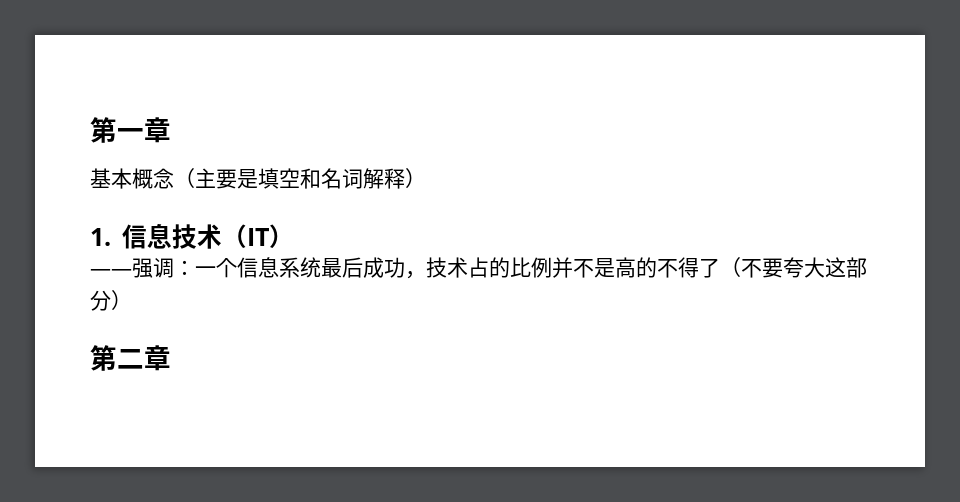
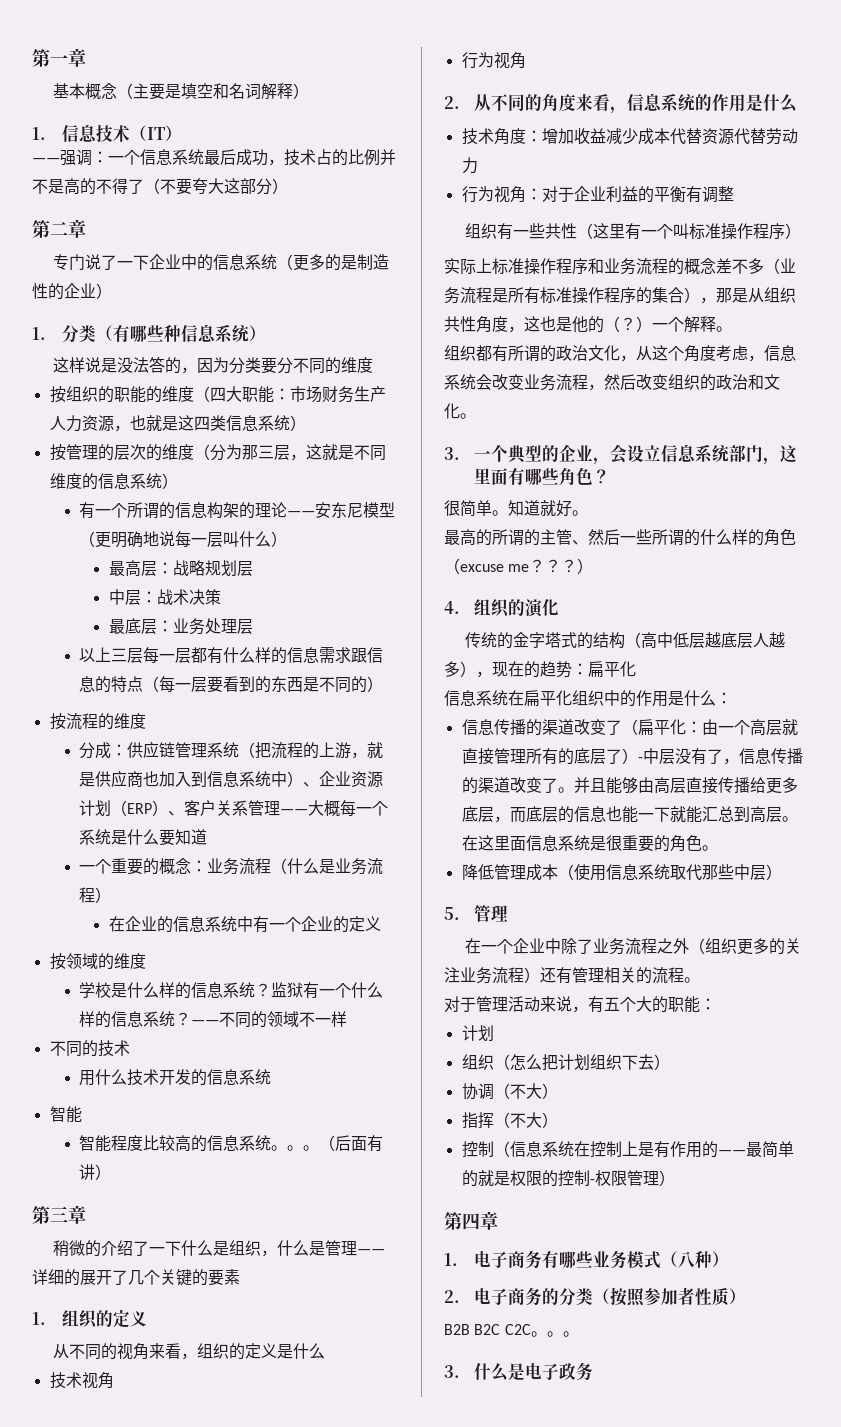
(171, 358) none -> [53,254,390,271] [32,283,112,300] [32,324,266,343] [53,357,374,374] [49,386,386,403] [49,415,306,432] [49,444,386,461] [49,473,178,490] [79,502,396,519] [79,531,288,548] [108,560,253,577] [108,589,221,606] [108,618,253,635] [79,647,384,664] [79,676,384,693] [49,713,146,730] [79,741,384,759] [79,770,384,788] [79,800,389,817] [79,829,208,846] [79,858,384,875] [79,887,112,903] [108,916,381,933] [49,953,146,970] [79,982,384,999] [79,1011,348,1028] [49,1040,130,1057] [79,1069,272,1086] [49,1106,82,1123] [79,1135,384,1152] [79,1164,112,1180] [32,1205,86,1224] [53,1240,386,1257] [32,1269,240,1286] [32,1310,147,1329] [53,1343,326,1360] [49,1372,114,1389] [461,52,526,69] [444,93,798,114] [461,128,798,145] [461,157,478,174] [461,186,734,203] [465,223,802,240] [444,258,796,275] [444,287,796,304] [444,316,732,333] [444,345,796,362] [444,374,780,391] [444,403,476,419] [444,444,797,465] [473,467,610,485] [444,500,588,517] [444,529,796,546] [444,558,594,574] [444,599,559,618] [465,632,786,649] [444,661,636,678] [444,690,732,707] [461,719,798,736] [461,748,803,765] [461,777,798,794] [461,806,798,823] [461,835,718,852] [461,864,782,881] [444,905,508,922] [465,938,802,955] [444,967,700,984] [444,996,716,1013] [461,1025,494,1041] [461,1054,670,1071] [461,1083,558,1100] [461,1112,558,1129] [461,1141,794,1158] [461,1170,675,1187] [444,1211,498,1230] [444,1250,729,1269] [444,1287,746,1307] [444,1324,579,1337] [444,1362,593,1381] // 专门说了一下企业中的信息系统（更多的是制造性的企业） // 1.分类（有哪些种信息系统） // 这样说是没法答的，因为分类要分不同的维度 // 按组织的职能的维度（四大职能：市场财务生产人力资源，也就是这四类信息系统） // 按管理的层次的维度（分为那三层，这就是不同维度的信息系统） // 有一个所谓的信息构架的理论——安东尼模型（更明确地说每一层叫什么） // 最高层：战略规划层 // 中层：战术决策 // 最底层：业务处理层 // 以上三层每一层都有什么样的信息需求跟信息的特点（每一层要看到的东西是不同的） // 按流程的维度 // 分成：供应链管理系统（把流程的上游，就是供应商也加入到信息系统中）、企业资源计划（ERP）、客户关系管理——大概每一个系统是什么要知道 // 一个重要的概念：业务流程（什么是业务流程） // 在企业的信息系统中有一个企业的定义 // 按领域的维度 // 学校是什么样的信息系统？监狱有一个什么样的信息系统？——不同的领域不一样 // 不同的技术 // 用什么技术开发的信息系统 // 智能 // 智能程度比较高的信息系统。。。（后面有讲） // 第三章 // 稍微的介绍了一下什么是组织，什么是管理——详细的展开了几个关键的要素 // 1.组织的定义 // 从不同的视角来看，组织的定义是什么 // 技术视角 // 行为视角 // 2.从不同的角度来看，信息系统的作用是什么 // 技术角度：增加收益减少成本代替资源代替劳动力 // 行为视角：对于企业利益的平衡有调整 // 组织有一些共性（这里有一个叫标准操作程序） // 实际上标准操作程序和业务流程的概念差不多（业务流程是所有标准操作程序的集合），那是从组织共性角度，这也是他的（？）一个解释。 // 组织都有所谓的政治文化，从这个角度考虑，信息系统会改变业务流程，然后改变组织的政治和文化。 // 3.一个典型的企业，会设立信息系统部门，这里面有哪些角色？ // 很简单。知道就好。 // 最高的所谓的主管、然后一些所谓的什么样的角色（excuse me？？？） // 4.组织的演化 // 传统的金字塔式的结构（高中低层越底层人越多），现在的趋势：扁平化 // 信息系统在扁平化组织中的作用是什么： // 信息传播的渠道改变了（扁平化：由一个高层就直接管理所有的底层了）-中层没有了，信息传播的渠道改变了。并且能够由高层直接传播给更多底层，而底层的信息也能一下就能汇总到高层。在这里面信息系统是很重要的角色。 // 降低管理成本（使用信息系统取代那些中层） // 5.管理 // 在一个企业中除了业务流程之外（组织更多的关注业务流程）还有管理相关的流程。 // 对于管理活动来说，有五个大的职能： // 计划 // 组织（怎么把计划组织下去） // 协调（不大） // 指挥（不大） // 控制（信息系统在控制上是有作用的——最简单的就是权限的控制-权限管理） // 第四章 // 1.电子商务有哪些业务模式（八种） // 2.电子商务的分类（按照参加者性质） // B2B B2C C2C。。。 // 3.什么是电子政务

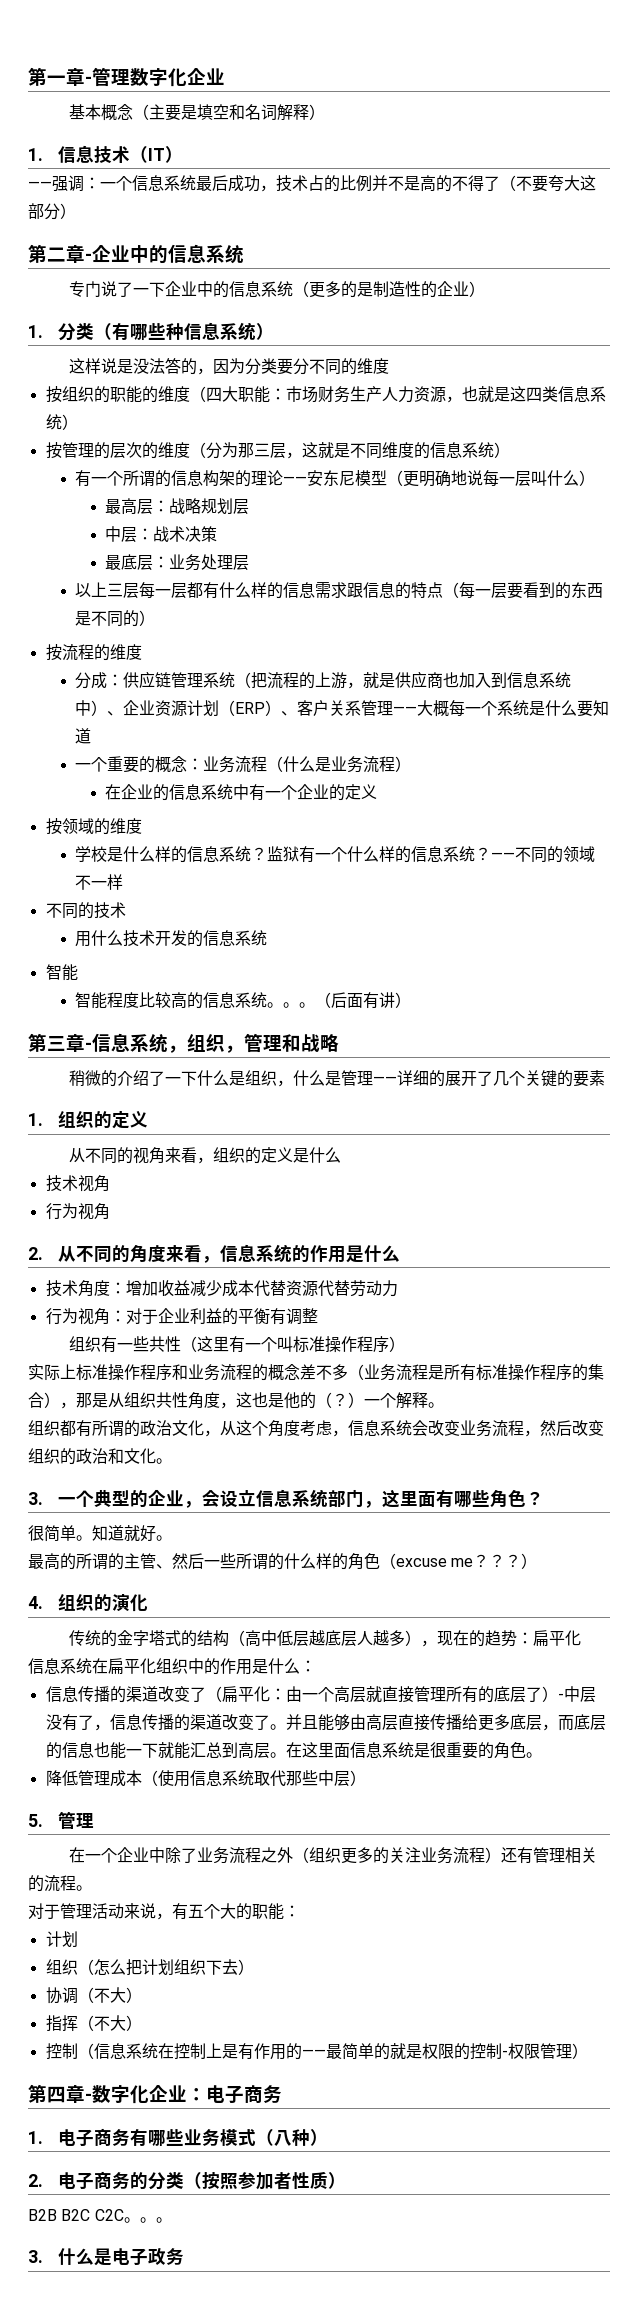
(86, 57) none -> [85,67,225,87] -管理数字化企业
(86, 228) none -> [85,244,244,264] -企业中的信息系统
(86, 1214) none -> [85,1033,339,1053] -信息系统，组织，管理和战略
(498, 1220) none -> [85,2085,282,2104] -数字化企业：电子商务

